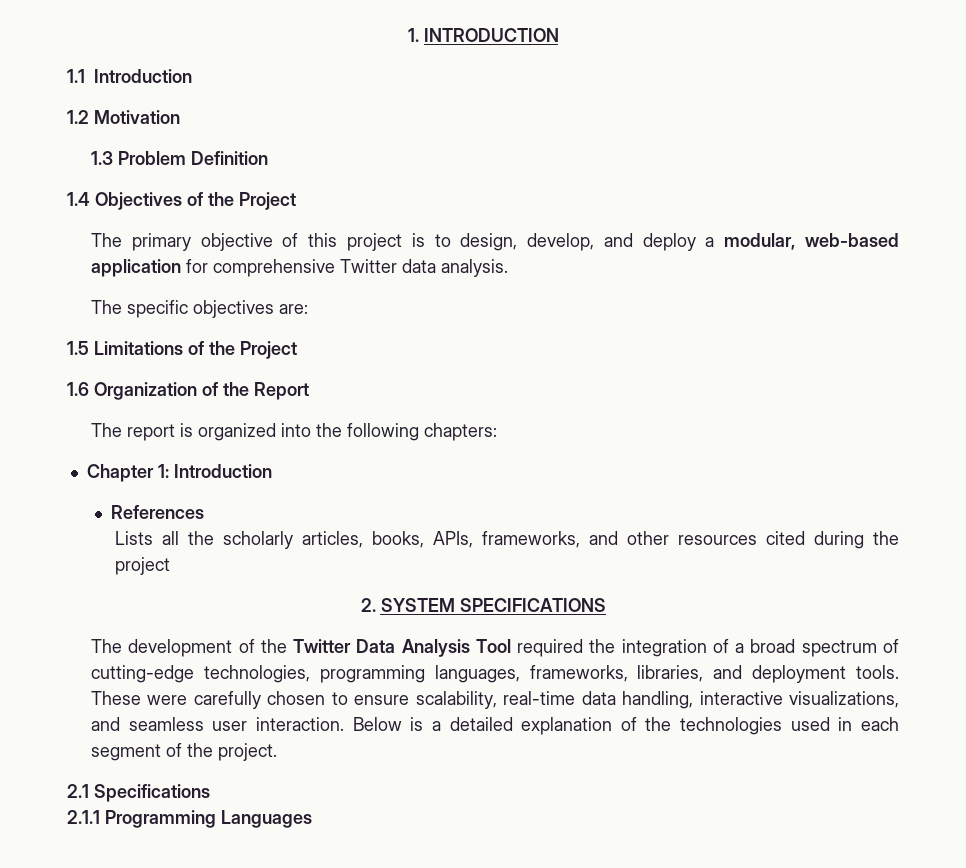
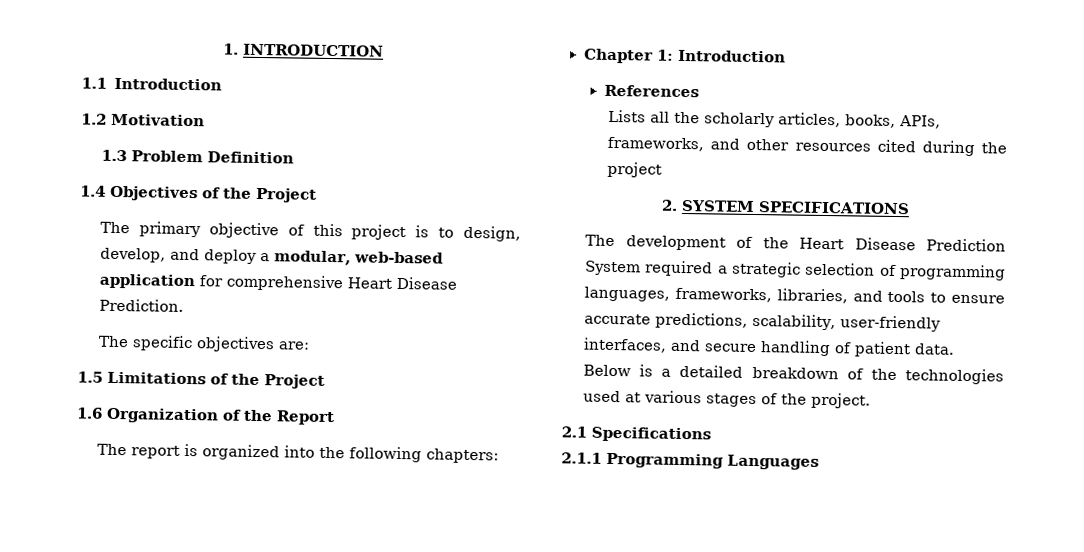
[340,259,509,277] Twitter data analysis. -> [347,276,458,290] [99,298,185,312] Heart Disease Prediction.
[293,639,899,657] [91,665,310,683] Twitter Data Analysis Tool required the integration of a broad spectrum of cutting-edge technologies, -> [799,237,1006,252] [585,260,897,278] Heart Disease Prediction System required a strategic selection of
[752,665,899,683] [91,691,899,709] [91,717,344,731] deployment tools. These were carefully chosen to ensure scalability, real-time data handling, interactive visualizations, and seamless user interaction. -> [887,290,1005,304] [584,312,941,332] [583,337,956,358] tools to ensure accurate predictions, scalability, user-friendly interfaces, and secure handling of patient data.
[521,717,613,735] explanation -> [751,366,839,380] breakdown
[838,717,899,731] [91,744,162,761] in each segment -> [625,390,758,408] at various stages

